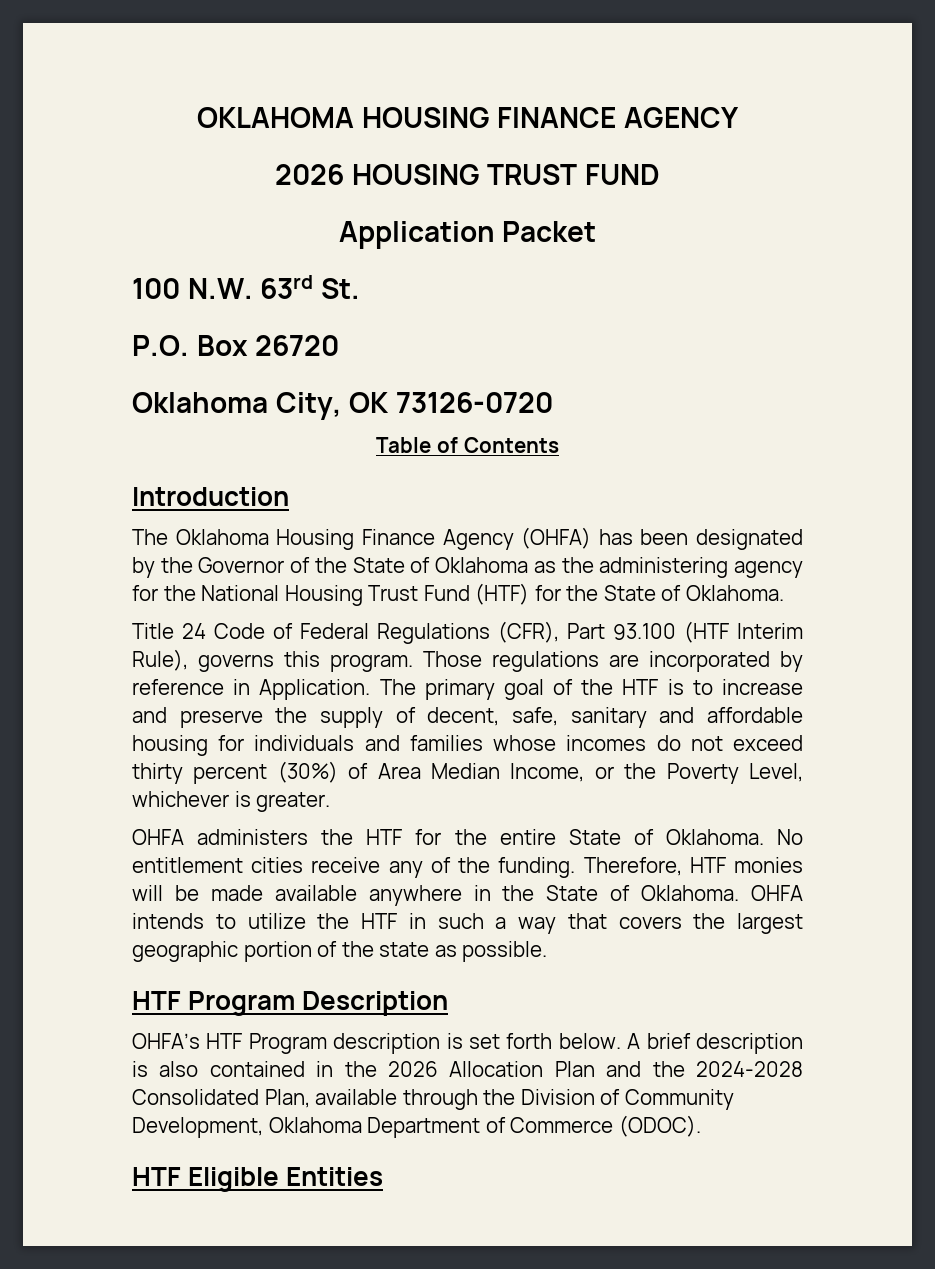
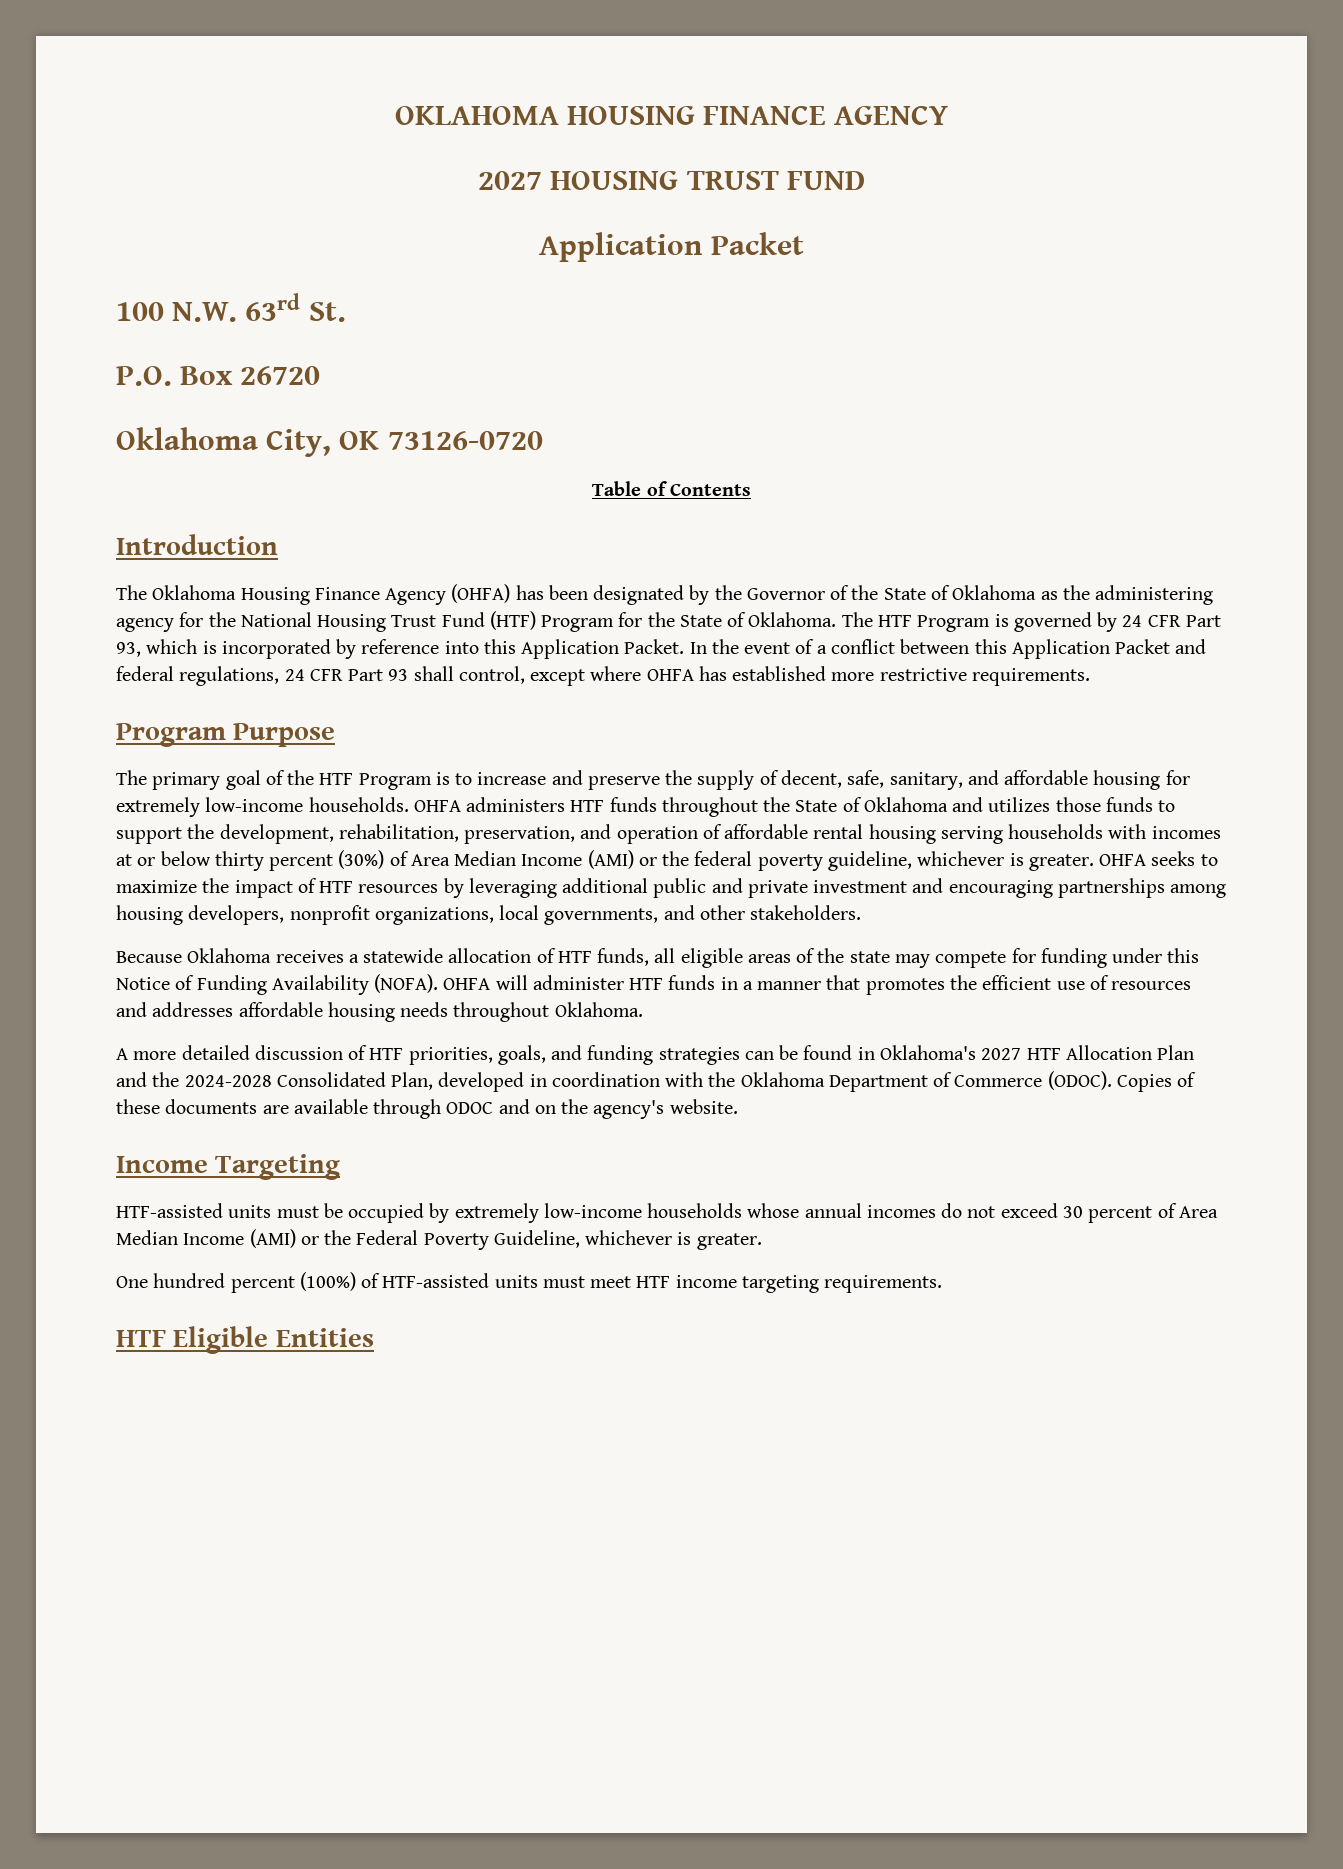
[275,164,345,185] 2026 -> [478,171,543,190] 2027
(530, 594) none -> [541,615,615,632] Program
[132,621,803,644] [132,649,803,672] [132,679,371,700] // Title 24 Code of Federal Regulations (CFR), Part 93.100 (HTF Interim Rule), governs this program. Those regulations are incorporated by reference in Application. -> [841,612,1221,632] [116,639,1207,659] [116,666,1090,686] [116,723,336,747] The HTF Program is governed by 24 CFR Part 93, which is incorporated by reference into this Application Packet. In the event of a conflict between this Application Packet and federal regulations, 24 CFR Part 93 shall control, except where OHFA has established more restrictive requirements. // Program Purpose //
(659, 687) none -> [358,773,432,790] Program
[570,707,647,728] sanitary -> [889,772,963,790] sanitary,
[254,735,803,751] individuals and families whose incomes do not exceed -> [116,797,1176,817] [116,824,1221,844] [116,851,211,866] extremely low-income households. OHFA administers HTF funds throughout the State of Oklahoma and utilizes those funds to support the development, rehabilitation, preservation, and operation of affordable rental housing serving households with incomes at or below
[510,763,803,784] [132,791,331,812] [132,829,804,845] [132,857,803,878] [132,885,803,906] [132,913,803,934] [132,941,548,962] [132,991,449,1016] [132,1033,803,1054] [132,1061,438,1077] Income, or the Poverty Level, whichever is greater. // OHFA administers the HTF for the entire State of Oklahoma. No entitlement cities receive any of the funding. Therefore, HTF monies will be made available anywhere in the State of Oklahoma. OHFA intends to utilize the HTF in such a way that covers the largest geographic portion of the state as possible. // HTF Program Description // OHFA’s HTF Program description is set forth below. A brief description is also contained in the 2026 -> [521,850,1218,871] [116,878,1227,898] [116,905,862,925] [116,948,1200,968] [116,974,1192,995] [116,1002,643,1022] [116,1045,1061,1065] Income (AMI) or the federal poverty guideline, whichever is greater. OHFA seeks to maximize the impact of HTF resources by leveraging additional public and private investment and encouraging partnerships among housing developers, nonprofit organizations, local governments, and other stakeholders. // Because Oklahoma receives a statewide allocation of HTF funds, all eligible areas of the state may compete for funding under this Notice of Funding Availability (NOFA). OHFA will administer HTF funds in a manner that promotes the efficient use of resources and addresses affordable housing needs throughout Oklahoma. // A more detailed discussion of HTF priorities, goals, and funding strategies can be found in Oklahoma's 2027 HTF
[315,1089,734,1110] [132,1117,263,1138] available through the Division of Community Development, -> [438,1072,736,1092] developed in coordination with the
(701, 1126) none -> [1116,1072,1197,1092] [116,1099,738,1119] [116,1154,341,1180] [116,1203,1218,1223] [116,1229,762,1250] [116,1272,943,1293] Copies of these documents are available through ODOC and on the agency's website. // Income Targeting // HTF-assisted units must be occupied by extremely low-income households whose annual incomes do not exceed 30 percent of Area Median Income (AMI) or the Federal Poverty Guideline, whichever is greater. // One hundred percent (100%) of HTF-assisted units must meet HTF income targeting requirements.

